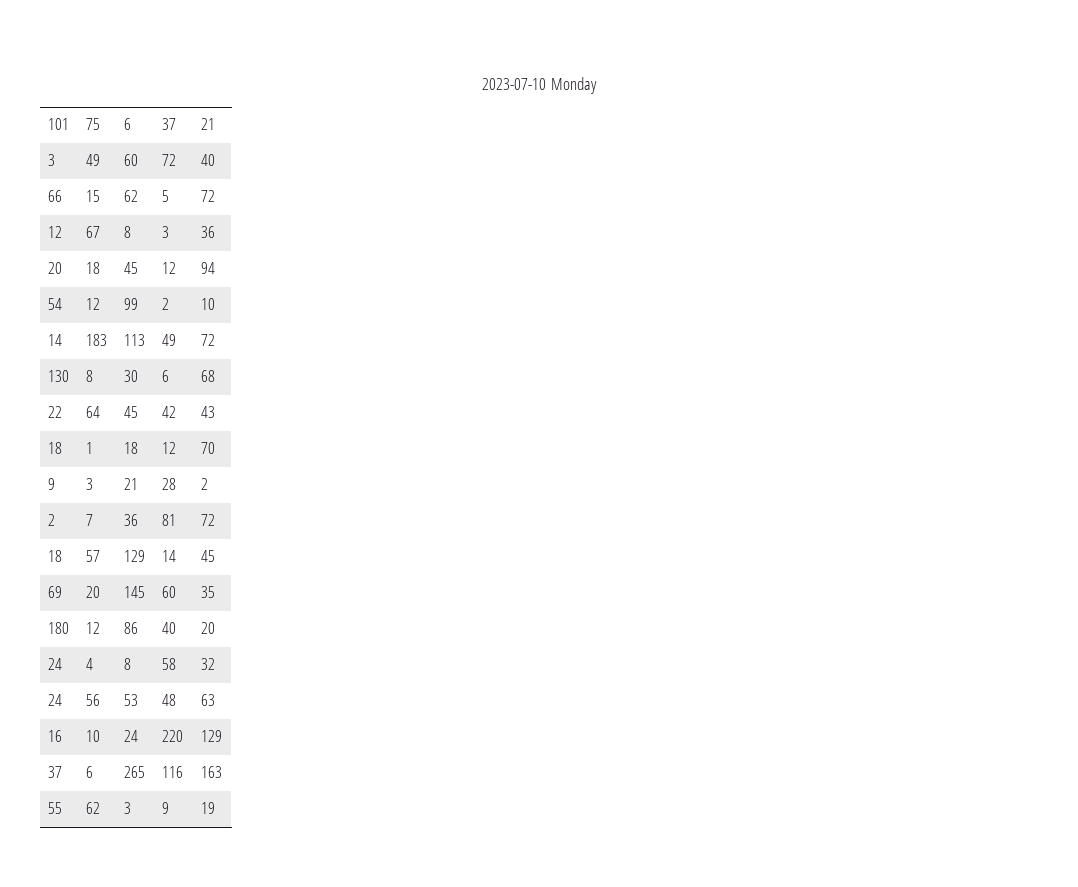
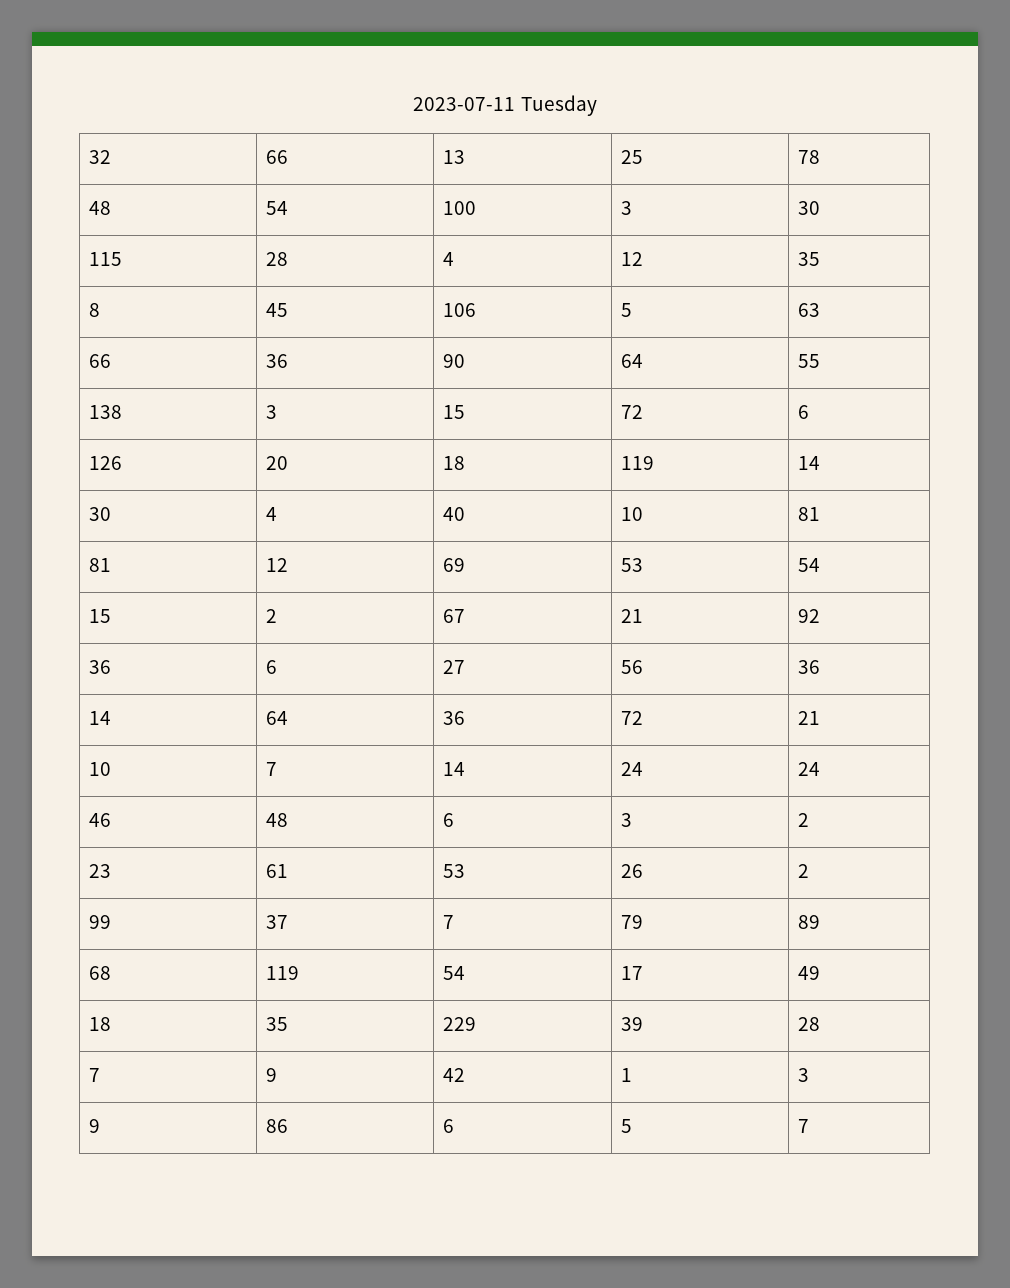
[482,77,597,94] [48,118,70,130] [86,118,101,130] [124,118,132,130] [162,118,177,130] [201,118,216,130] [48,154,56,166] [86,154,101,166] [124,154,139,166] [162,154,177,166] [201,154,216,166] [48,190,63,202] [86,190,101,202] [124,190,139,202] [162,190,170,202] [201,190,216,202] [48,226,63,238] [86,226,101,238] [124,226,132,238] [162,226,170,238] [201,226,216,238] [48,262,63,274] [86,262,101,274] [124,262,139,274] [162,262,177,274] [201,262,216,274] [48,298,63,310] [86,298,101,310] [124,298,139,310] [162,298,170,310] [201,298,216,310] [48,334,63,346] [86,334,108,346] [124,334,146,346] [162,334,177,346] [201,334,216,346] [48,370,70,382] [86,370,94,382] [124,370,139,382] [162,370,170,382] [201,370,216,382] [48,406,63,418] [86,406,101,418] [124,406,139,418] 2023-07-10 Monday // 101 | 75 | 6 | 37 | 21 // 3 | 49 | 60 | 72 | 40 // 66 | 15 | 62 | 5 | 72 // 12 | 67 | 8 | 3 | 36 // 20 | 18 | 45 | 12 | 94 // 54 | 12 | 99 | 2 | 10 // 14 | 183 | 113 | 49 | 72 // 130 | 8 | 30 | 6 | 68 // 22 | 64 | 45 -> [413,95,597,116] [89,150,112,164] [266,150,289,164] [443,150,466,164] [621,150,644,164] [798,150,821,164] [89,201,112,215] [266,201,289,215] [443,201,477,215] [621,201,633,215] [798,201,821,215] [89,252,123,266] [266,252,289,266] [443,252,455,266] [621,252,644,266] [798,252,821,266] [89,303,101,317] [266,303,289,317] [443,303,477,317] [621,303,633,317] [798,303,821,317] [89,354,112,368] [266,354,289,368] [443,354,466,368] [621,354,644,368] [798,354,821,368] [89,405,123,419] [266,405,278,419] [443,405,466,419] [621,405,644,419] [798,405,810,419] [89,456,123,470] [266,456,289,470] [443,456,466,470] [621,456,655,470] [798,456,821,470] [89,507,112,521] [266,507,278,521] [443,507,466,521] [621,507,644,521] [798,507,821,521] [89,558,112,572] [266,558,289,572] [443,558,466,572] [621,558,644,572] [798,558,821,572] [89,609,112,623] [266,609,278,623] [443,609,466,623] [621,609,644,623] [798,609,821,623] [89,660,112,674] [266,660,278,674] [443,660,466,674] [621,660,644,674] [798,660,821,674] [89,711,112,725] [266,711,289,725] [443,711,466,725] [621,711,644,725] [798,711,821,725] [89,762,112,776] [266,762,278,776] [443,762,466,776] [621,762,644,776] [798,762,821,776] [89,813,112,827] [266,813,289,827] [443,813,455,827] [621,813,633,827] [798,813,810,827] [89,864,112,878] [266,864,289,878] [443,864,466,878] [621,864,644,878] [798,864,810,878] [89,915,112,929] [266,915,289,929] [443,915,455,929] [621,915,644,929] [798,915,821,929] [89,966,112,980] [266,966,300,980] [443,966,466,980] [621,966,644,980] [798,966,821,980] [89,1017,112,1031] [266,1017,289,1031] [443,1017,477,1031] [621,1017,644,1031] [798,1017,821,1031] [89,1068,101,1082] [266,1068,278,1082] 2023-07-11 Tuesday // 32 | 66 | 13 | 25 | 78 // 48 | 54 | 100 | 3 | 30 // 115 | 28 | 4 | 12 | 35 // 8 | 45 | 106 | 5 | 63 // 66 | 36 | 90 | 64 | 55 // 138 | 3 | 15 | 72 | 6 // 126 | 20 | 18 | 119 | 14 // 30 | 4 | 40 | 10 | 81 // 81 | 12 | 69 | 53 | 54 // 15 | 2 | 67 | 21 | 92 // 36 | 6 | 27 | 56 | 36 // 14 | 64 | 36 | 72 | 21 // 10 | 7 | 14 | 24 | 24 // 46 | 48 | 6 | 3 | 2 // 23 | 61 | 53 | 26 | 2 // 99 | 37 | 7 | 79 | 89 // 68 | 119 | 54 | 17 | 49 // 18 | 35 | 229 | 39 | 28 // 7 | 9
[201,406,216,418] [48,442,63,454] [86,442,94,454] [124,442,139,454] [162,442,177,454] [201,442,216,454] [48,478,56,490] [86,478,94,490] [124,478,139,490] [162,478,177,490] [201,478,209,490] [48,514,56,526] [86,514,94,526] [124,514,139,526] [162,514,177,526] [201,514,216,526] [48,550,63,562] [86,550,101,562] [124,550,146,562] [162,550,177,562] [201,550,216,562] [48,586,63,598] [86,586,101,598] [124,586,146,598] [162,586,177,598] [201,586,216,598] [48,622,70,634] [86,622,101,634] [124,622,139,634] [162,622,177,634] [201,622,216,634] [48,658,63,670] [86,658,94,670] [124,658,132,670] [162,658,177,670] [201,658,216,670] [48,694,63,706] [86,694,101,706] [124,694,139,706] [162,694,177,706] [201,694,216,706] [48,730,63,742] [86,730,101,742] [124,730,139,742] [162,730,184,742] [201,730,223,742] [48,766,63,778] [86,766,94,778] [124,766,146,778] [162,766,184,778] [201,766,223,778] [48,802,63,814] [86,802,101,814] [124,802,132,814] [162,802,170,814] [201,802,216,814] | 43 // 18 | 1 | 18 | 12 | 70 // 9 | 3 | 21 | 28 | 2 // 2 | 7 | 36 | 81 | 72 // 18 | 57 | 129 | 14 | 45 // 69 | 20 | 145 | 60 | 35 // 180 | 12 | 86 | 40 | 20 // 24 | 4 | 8 | 58 | 32 // 24 | 56 | 53 | 48 | 63 // 16 | 10 | 24 | 220 | 129 // 37 | 6 | 265 | 116 | 163 // 55 | 62 | 3 | 9 | 19 -> [621,1068,633,1082] [798,1068,810,1082] [89,1119,101,1133] [266,1119,289,1133] [443,1119,455,1133] [621,1119,633,1133] [798,1119,810,1133] | 1 | 3 // 9 | 86 | 6 | 5 | 7

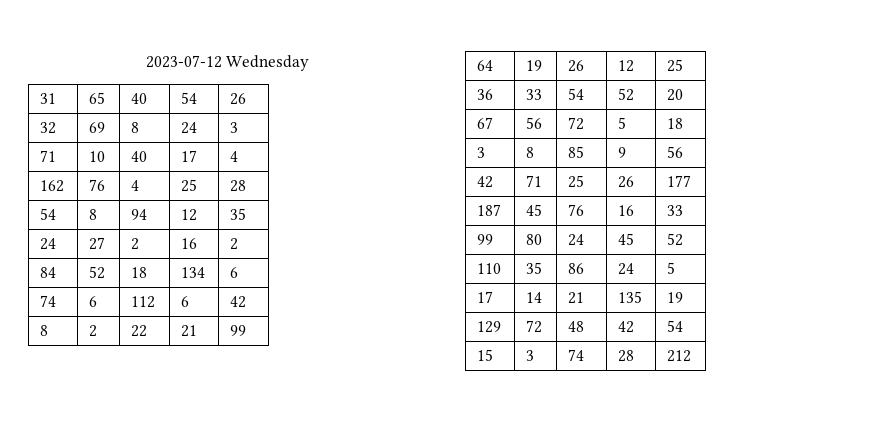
[413,95,597,116] [89,150,112,164] [266,150,289,164] [443,150,466,164] [621,150,644,164] [798,150,821,164] [89,201,112,215] [266,201,289,215] [443,201,477,215] [621,201,633,215] [798,201,821,215] [89,252,123,266] [266,252,289,266] [443,252,455,266] [621,252,644,266] [798,252,821,266] [89,303,101,317] [266,303,289,317] [443,303,477,317] [621,303,633,317] [798,303,821,317] [89,354,112,368] [266,354,289,368] [443,354,466,368] [621,354,644,368] [798,354,821,368] [89,405,123,419] [266,405,278,419] [443,405,466,419] [621,405,644,419] [798,405,810,419] [89,456,123,470] [266,456,289,470] [443,456,466,470] [621,456,655,470] [798,456,821,470] [89,507,112,521] [266,507,278,521] [443,507,466,521] [621,507,644,521] [798,507,821,521] [89,558,112,572] [266,558,289,572] [443,558,466,572] [621,558,644,572] [798,558,821,572] [89,609,112,623] [266,609,278,623] [443,609,466,623] [621,609,644,623] [798,609,821,623] [89,660,112,674] [266,660,278,674] [443,660,466,674] [621,660,644,674] [798,660,821,674] [89,711,112,725] [266,711,289,725] [443,711,466,725] [621,711,644,725] [798,711,821,725] [89,762,112,776] [266,762,278,776] [443,762,466,776] [621,762,644,776] [798,762,821,776] [89,813,112,827] [266,813,289,827] [443,813,455,827] [621,813,633,827] [798,813,810,827] [89,864,112,878] [266,864,289,878] [443,864,466,878] [621,864,644,878] [798,864,810,878] [89,915,112,929] [266,915,289,929] [443,915,455,929] [621,915,644,929] [798,915,821,929] [89,966,112,980] [266,966,300,980] [443,966,466,980] [621,966,644,980] [798,966,821,980] [89,1017,112,1031] [266,1017,289,1031] [443,1017,477,1031] [621,1017,644,1031] [798,1017,821,1031] [89,1068,101,1082] [266,1068,278,1082] [443,1068,466,1082] [621,1068,633,1082] [798,1068,810,1082] [89,1119,101,1133] [266,1119,289,1133] [443,1119,455,1133] [621,1119,633,1133] [798,1119,810,1133] 2023-07-11 Tuesday // 32 | 66 | 13 | 25 | 78 // 48 | 54 | 100 | 3 | 30 // 115 | 28 | 4 | 12 | 35 // 8 | 45 | 106 | 5 | 63 // 66 | 36 | 90 | 64 | 55 // 138 | 3 | 15 | 72 | 6 // 126 | 20 | 18 | 119 | 14 // 30 | 4 | 40 | 10 | 81 // 81 | 12 | 69 | 53 | 54 // 15 | 2 | 67 | 21 | 92 // 36 | 6 | 27 | 56 | 36 // 14 | 64 | 36 | 72 | 21 // 10 | 7 | 14 | 24 | 24 // 46 | 48 | 6 | 3 | 2 // 23 | 61 | 53 | 26 | 2 // 99 | 37 | 7 | 79 | 89 // 68 | 119 | 54 | 17 | 49 // 18 | 35 | 229 | 39 | 28 // 7 | 9 | 42 | 1 | 3 // 9 | 86 | 6 | 5 | 7 -> [145,55,310,71] [40,93,57,104] [89,92,106,104] [131,93,148,104] [181,92,198,104] [230,93,247,105] [40,122,57,134] [89,122,106,133] [131,122,140,133] [181,122,198,134] [230,122,239,133] [40,150,57,162] [89,151,106,162] [131,151,148,162] [181,150,198,162] [230,151,239,162] [40,180,65,192] [89,179,106,191] [131,180,140,191] [181,179,198,192] [230,180,247,192] [40,208,57,220] [89,209,98,220] [131,209,148,220] [181,209,198,221] [230,208,247,220] [40,238,57,250] [89,237,106,250] [131,238,140,250] [181,238,198,249] [230,238,239,250] [40,267,57,278] [89,266,106,279] [131,267,148,278] [181,267,206,278] [230,267,239,278] [40,295,57,307] [89,296,98,307] [131,296,156,308] [181,296,190,307] [230,296,247,308] [40,325,49,336] [89,325,98,337] [131,325,148,337] [181,325,198,337] [230,325,247,336] [477,60,494,71] [526,60,543,71] [568,60,585,72] [618,60,635,72] [667,59,684,72] [477,89,494,100] [526,89,543,100] [568,88,585,100] [618,88,635,101] [667,89,684,101] [477,117,494,129] [526,117,543,129] [568,117,585,130] [618,117,627,129] [667,118,684,129] [477,147,486,158] [526,147,535,158] [568,146,585,158] [618,147,627,158] [667,146,684,158] [477,176,494,188] [526,175,543,187] [568,175,585,188] [618,176,635,188] [667,175,692,187] [477,204,502,216] [526,204,543,216] [568,204,585,216] [618,205,635,216] [667,205,684,216] [477,234,494,245] [526,234,543,245] [568,234,585,246] [618,233,635,245] [667,233,684,246] [477,263,502,274] [526,262,543,274] [568,263,585,274] [618,263,635,275] [667,262,676,274] [477,291,494,303] [526,292,543,303] [568,292,585,304] [618,291,643,303] [667,292,684,303] [477,321,502,333] [526,320,543,333] [568,321,585,332] [618,321,635,333] [667,320,684,332] [477,349,494,361] [526,350,535,361] [568,349,585,361] [618,350,635,362] [667,350,692,362] 2023-07-12 Wednesday // 31 | 65 | 40 | 54 | 26 // 32 | 69 | 8 | 24 | 3 // 71 | 10 | 40 | 17 | 4 // 162 | 76 | 4 | 25 | 28 // 54 | 8 | 94 | 12 | 35 // 24 | 27 | 2 | 16 | 2 // 84 | 52 | 18 | 134 | 6 // 74 | 6 | 112 | 6 | 42 // 8 | 2 | 22 | 21 | 99 // 64 | 19 | 26 | 12 | 25 // 36 | 33 | 54 | 52 | 20 // 67 | 56 | 72 | 5 | 18 // 3 | 8 | 85 | 9 | 56 // 42 | 71 | 25 | 26 | 177 // 187 | 45 | 76 | 16 | 33 // 99 | 80 | 24 | 45 | 52 // 110 | 35 | 86 | 24 | 5 // 17 | 14 | 21 | 135 | 19 // 129 | 72 | 48 | 42 | 54 // 15 | 3 | 74 | 28 | 212

